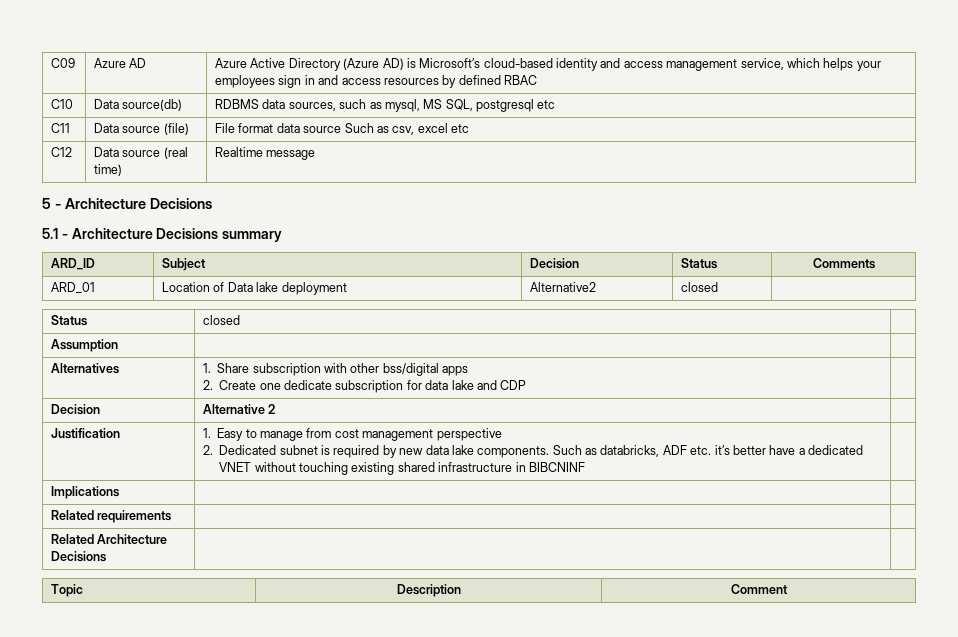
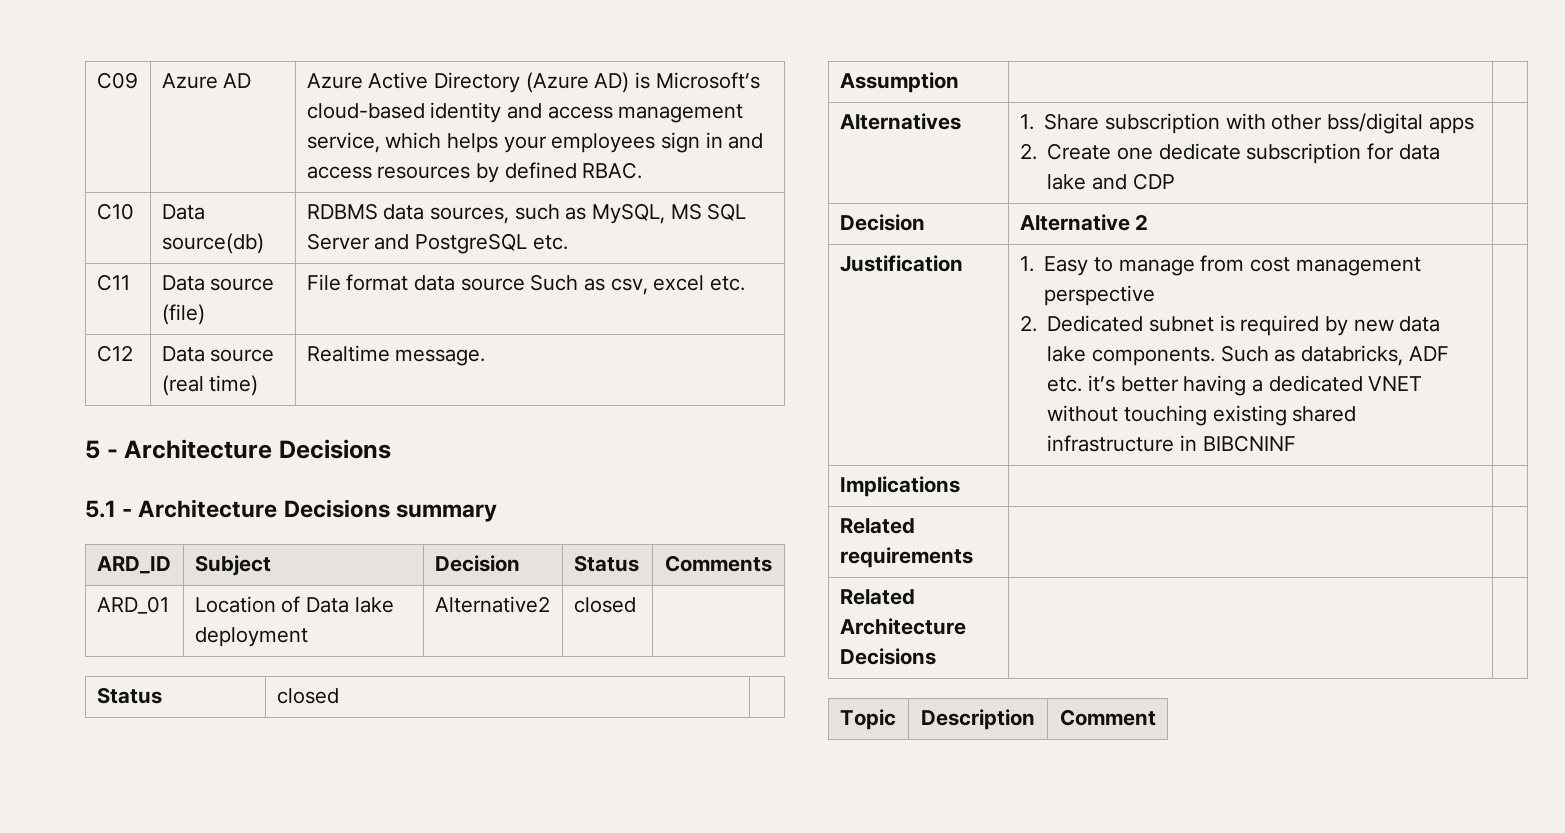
[504,75,538,85] RBAC -> [582,162,643,179] RBAC.
[384,99,556,112] mysql, MS SQL, postgresql etc -> [592,203,747,224] [306,233,568,254] MySQL, MS SQL Server and PostgreSQL etc.
[451,124,470,133] etc -> [710,276,746,291] etc.
[266,150,316,160] message -> [395,349,486,366] message.
[769,445,796,455] have -> [1183,375,1247,396] having

